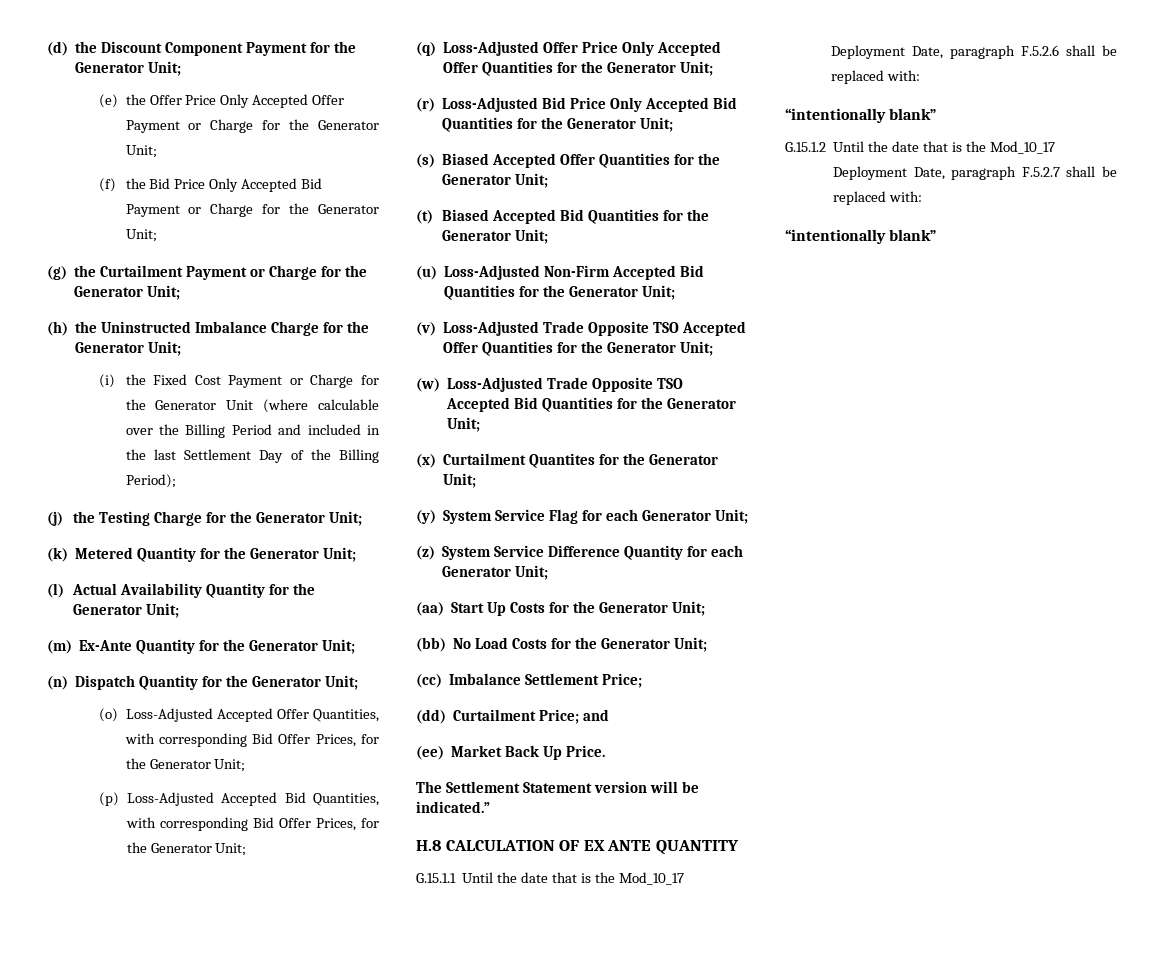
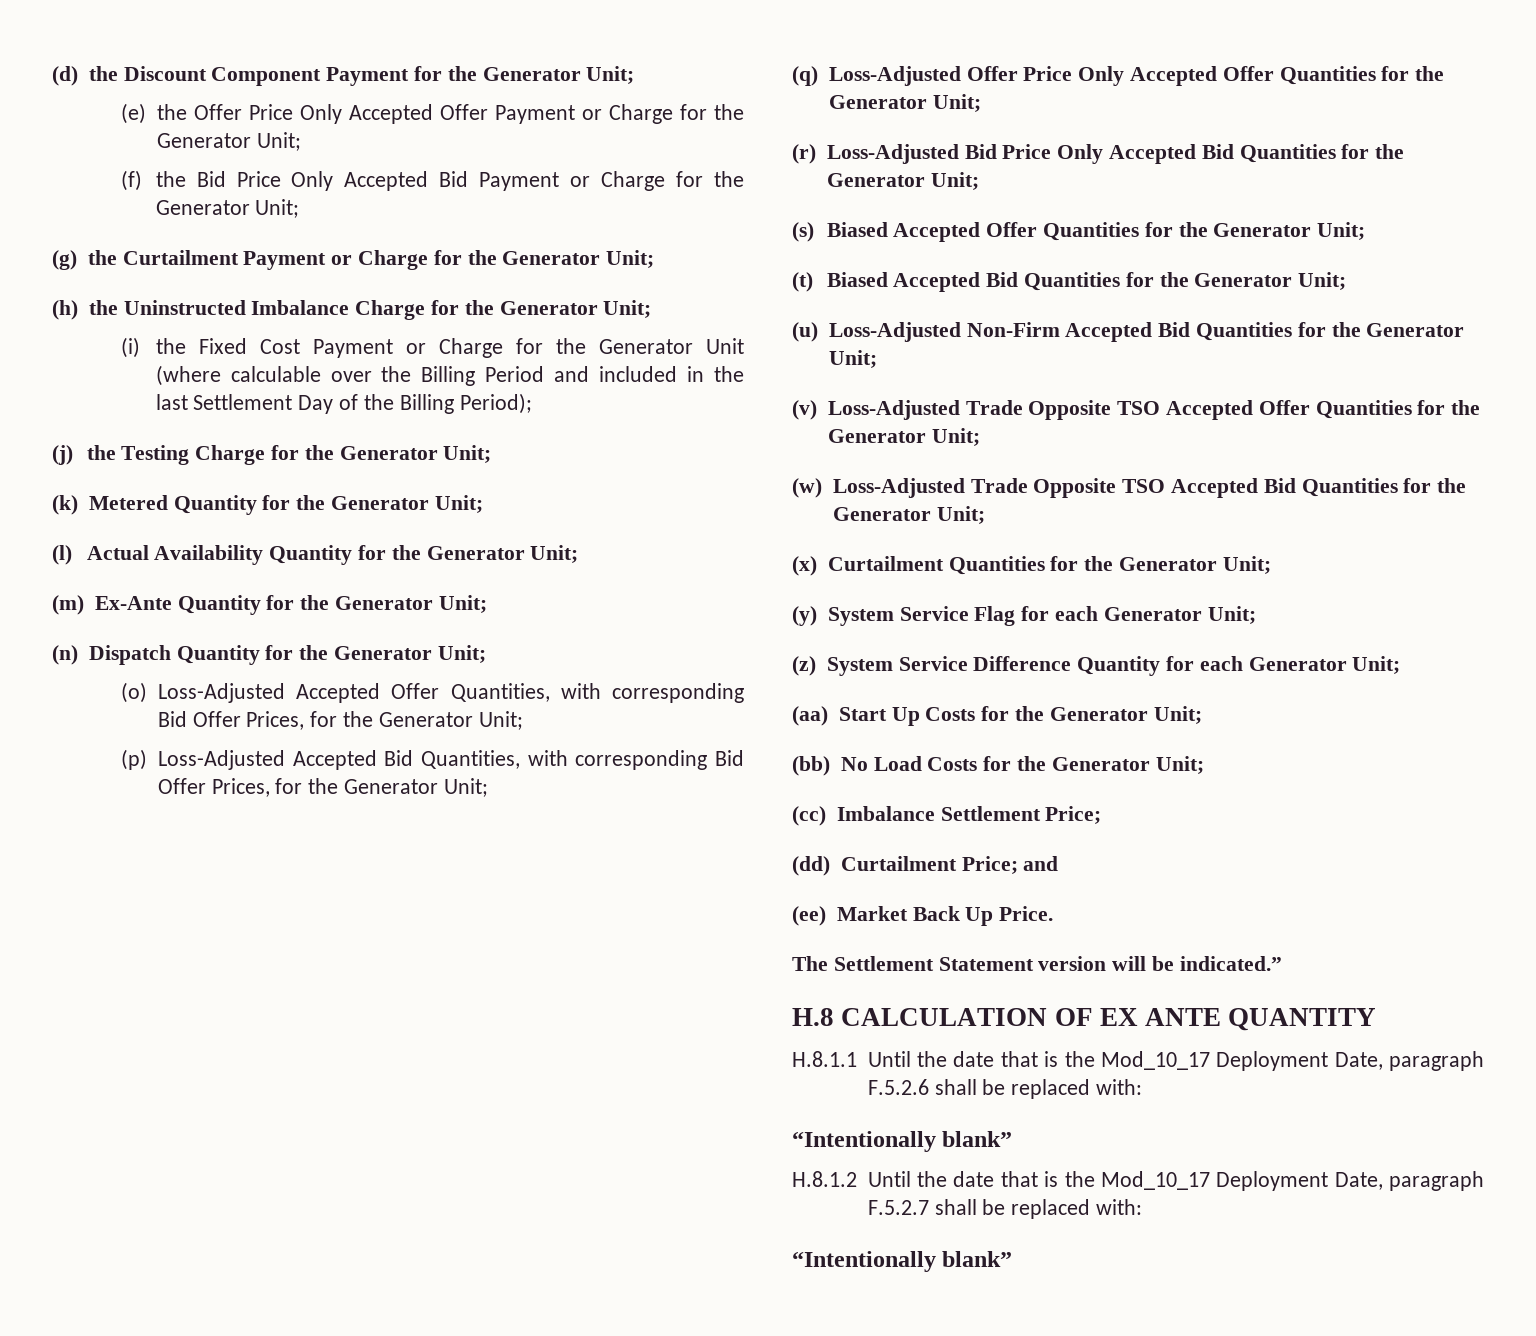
[529,453,596,468] Quantites -> [948,556,1045,575] Quantities
[416,873,456,883] G.15.1.1 -> [792,1051,857,1067] H.8.1.1
[785,108,886,123] “intentionally -> [792,1131,936,1152] “Intentionally
[785,142,826,152] G.15.1.2 -> [792,1171,857,1187] H.8.1.2
[785,229,886,244] “intentionally -> [792,1251,936,1272] “Intentionally

